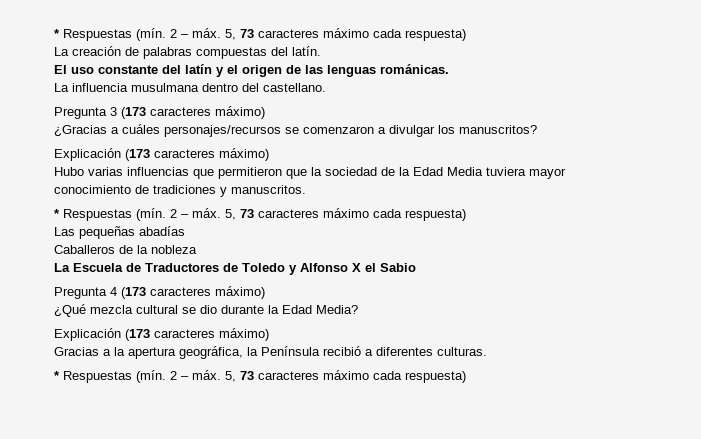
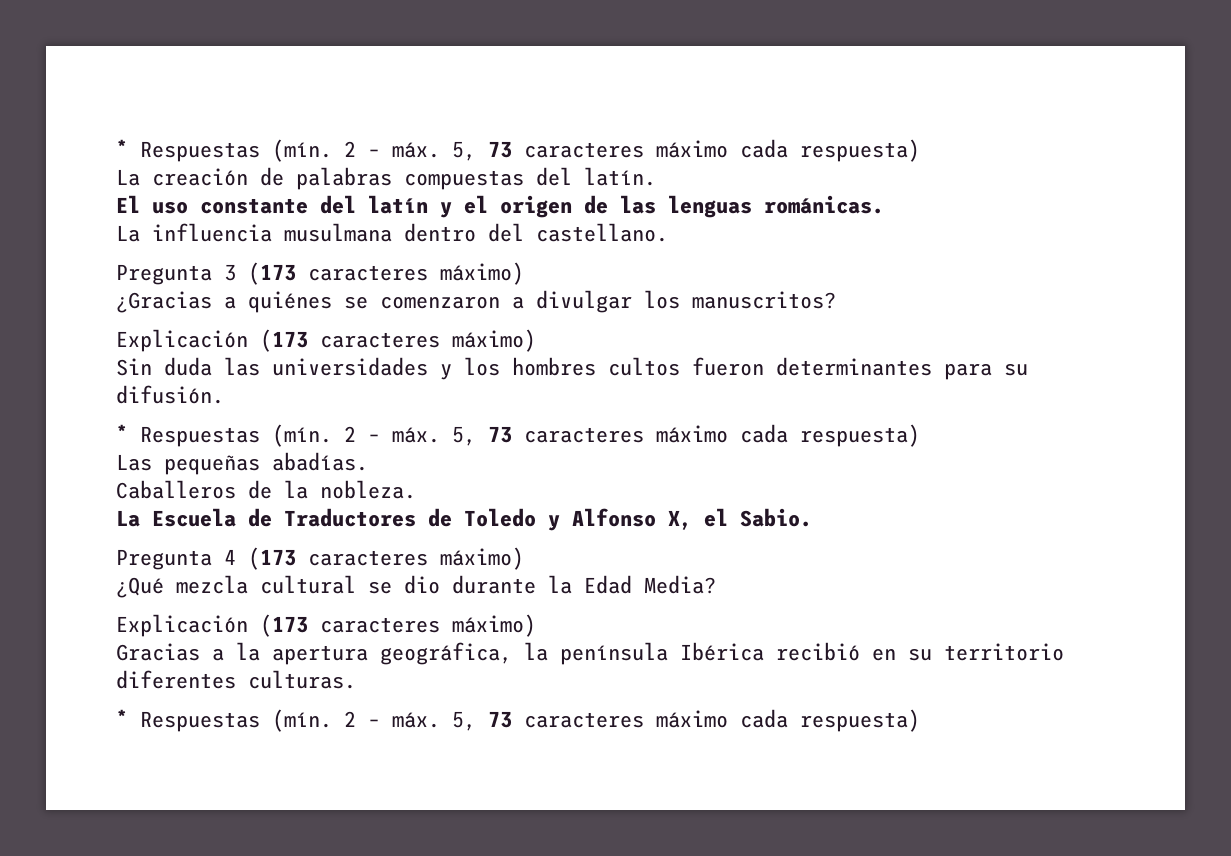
[122,124,281,137] cuáles personajes/recursos -> [248,291,332,313] quiénes
[54,167,566,179] [54,185,306,197] Hubo varias influencias que permitieron que la sociedad de la Edad Media tuviera mayor conocimiento de tradiciones y manuscritos. -> [116,357,1028,380] [116,385,224,404] Sin duda las universidades y los hombres cultos fueron determinantes para su difusión.
[139,226,185,236] abadías -> [272,452,368,471] abadías.
[151,245,197,254] nobleza -> [320,480,416,499] nobleza.
[352,263,416,272] X el Sabio -> [668,508,812,530] X, el Sabio.
[261,346,373,356] Península recibió a -> [560,642,1064,665] península Ibérica recibió en su territorio

